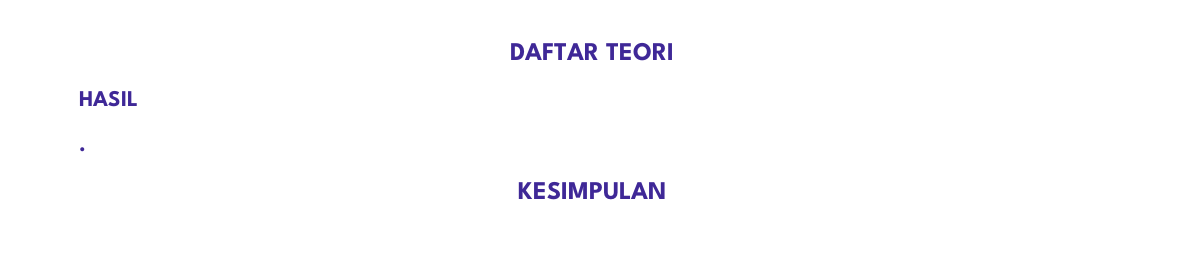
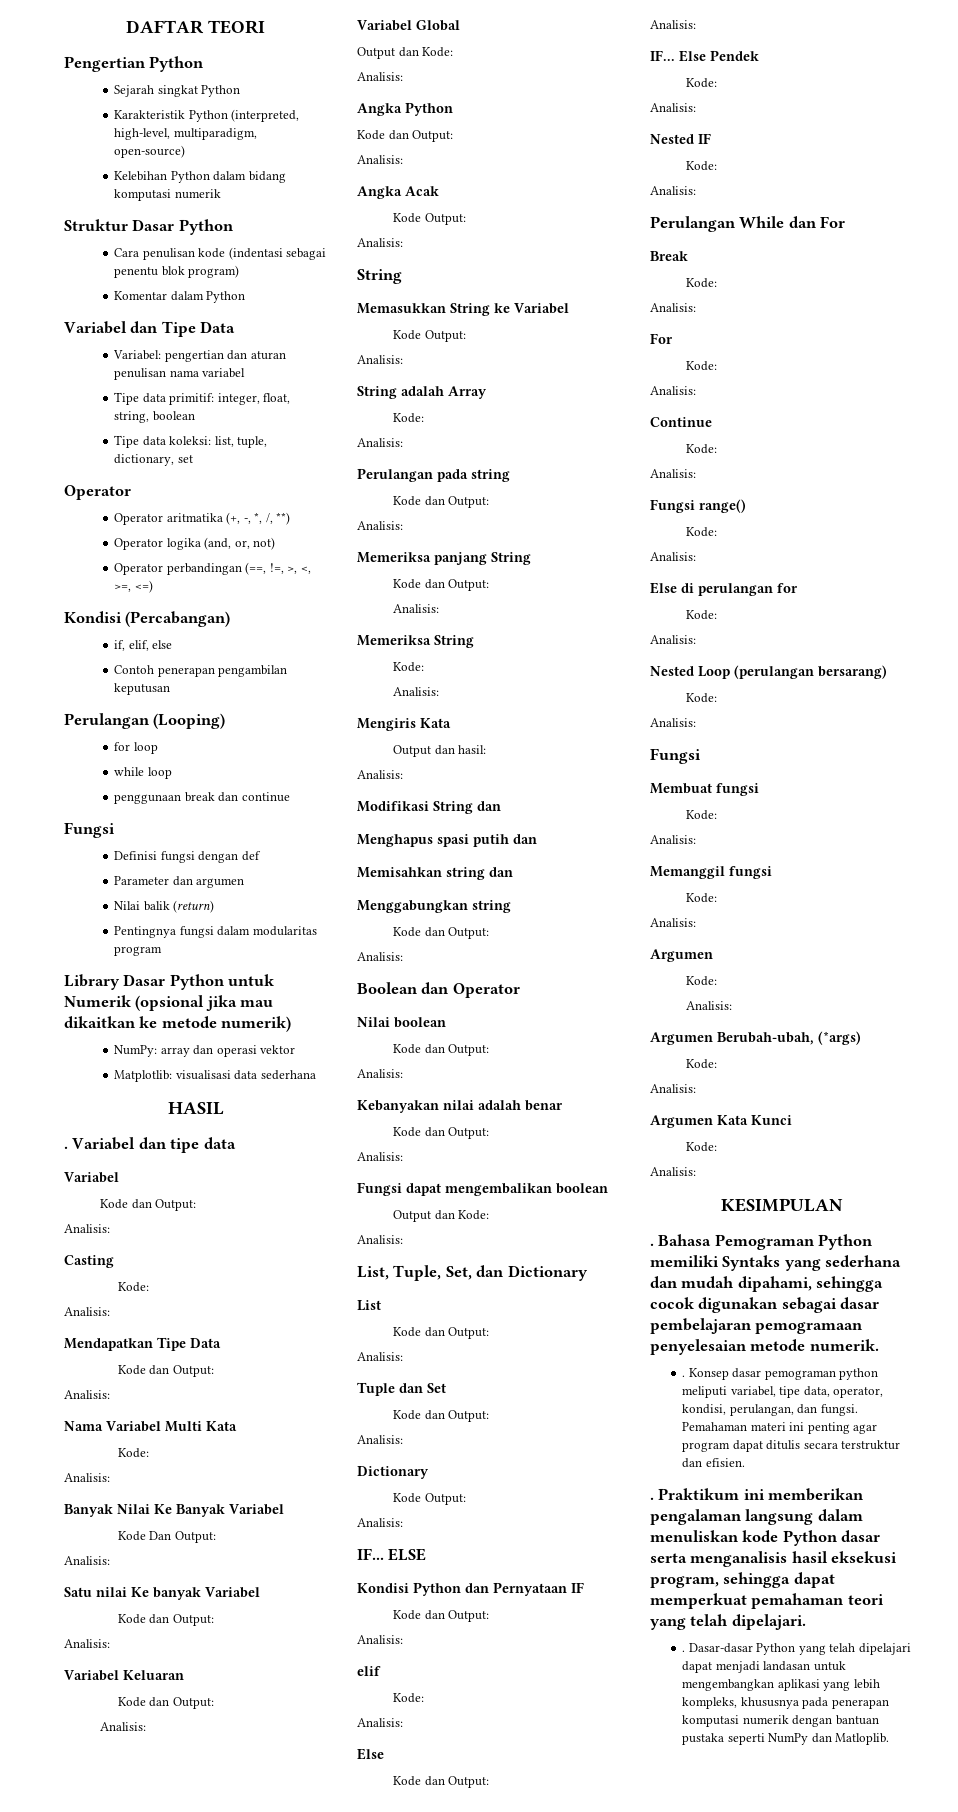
[79,90,138,107] [79,147,86,152] [518,181,666,200] HASIL // . // KESIMPULAN -> [64,56,205,72] [114,85,241,97] [114,109,300,122] [114,128,257,140] [114,145,186,158] [114,171,286,183] [114,189,221,201] [64,219,234,235] [114,247,327,260] [114,265,240,278] [114,291,246,303] [64,321,236,337] [113,350,286,362] [114,368,246,380] [114,392,291,405] [114,411,195,423] [114,435,268,448] [114,454,193,466] [64,485,131,500] [114,512,291,525] [114,537,276,550] [114,562,311,575] [114,580,153,593] [64,611,231,627] [114,640,173,651] [114,665,288,677] [114,683,171,695] [64,713,226,729] [114,742,158,754] [114,767,172,779] [114,792,290,804] [64,822,115,838] [114,851,261,863] [114,876,245,888] [114,900,215,913] [114,926,317,938] [114,946,163,956] [64,974,275,990] [64,995,274,1011] [64,1016,292,1032] [114,1045,296,1057] [114,1070,316,1082] [167,1102,224,1115] [64,1137,236,1153] [64,1172,119,1183] [99,1199,197,1211] [64,1224,110,1233] [64,1255,114,1268] [117,1282,149,1292] [64,1307,110,1316] [64,1337,221,1351] [117,1365,215,1377] [64,1390,110,1399] [64,1421,237,1432] [117,1448,149,1458] [64,1473,110,1482] [64,1504,284,1517] [117,1531,217,1543] [64,1556,110,1565] [64,1587,260,1600] [117,1614,215,1626] [64,1639,110,1648] [64,1670,184,1681] [117,1697,215,1709] [99,1722,146,1731] [357,20,460,31] [357,47,454,59] [357,72,403,81] [357,102,453,116] [357,130,454,142] [357,155,403,164] [357,186,439,199] [392,213,466,225] [357,238,403,247] [357,269,402,284] [357,303,569,316] [392,330,466,342] [357,355,403,364] [357,386,487,399] [392,413,424,423] [357,438,403,447] [357,468,510,482] [392,496,490,508] [357,521,403,530] [357,552,531,565] [392,579,490,591] [392,604,439,613] [357,635,474,648] [392,662,424,672] [392,687,439,696] [357,718,451,731] [392,745,487,757] [357,770,403,779] [357,801,501,814] [357,834,537,847] [357,867,513,880] [357,900,511,913] [392,927,490,939] [357,952,403,961] [357,982,520,998] [357,1017,446,1028] [392,1044,490,1056] [357,1069,403,1078] [357,1100,563,1113] [392,1127,490,1139] [357,1152,403,1161] [357,1182,608,1196] [392,1210,490,1222] [357,1235,403,1244] [357,1265,588,1281] [357,1300,381,1311] [392,1327,490,1339] [357,1352,403,1361] [357,1382,446,1396] [392,1410,490,1422] [357,1435,403,1444] [357,1466,429,1479] [392,1493,466,1505] [357,1518,403,1527] [357,1548,427,1561] [357,1582,584,1596] [392,1610,490,1622] [357,1635,403,1644] [357,1666,381,1676] [392,1693,424,1703] [357,1718,403,1727] [357,1748,384,1760] [392,1776,490,1788] [650,20,696,29] [650,50,759,62] [685,78,717,88] [650,103,696,112] [650,133,711,144] [685,161,717,171] [650,186,696,195] [650,216,846,232] [650,251,688,261] [685,278,717,288] [650,303,696,312] [650,333,673,344] [685,361,717,371] [650,386,696,395] [650,417,712,427] [685,444,717,454] [650,469,696,478] [650,499,746,513] [685,527,717,537] [650,552,696,561] [650,582,798,596] [685,610,717,620] [650,635,696,644] [650,665,887,679] [685,693,717,703] [650,718,696,727] [650,748,701,764] [650,783,759,796] [685,810,717,820] [650,835,696,844] [650,866,772,879] [685,893,717,903] [650,918,696,927] [650,949,713,962] [685,976,717,986] [685,1001,732,1010] [650,1031,861,1045] [685,1059,717,1069] [650,1084,696,1093] [650,1115,792,1128] [685,1142,717,1152] [650,1167,696,1176] [720,1198,843,1212] [650,1234,874,1250] [650,1255,902,1271] [650,1276,884,1292] [650,1297,880,1313] [650,1318,864,1334] [650,1339,879,1355] [682,1368,879,1380] [682,1386,884,1398] [682,1404,858,1416] [682,1422,878,1434] [682,1440,901,1452] [682,1458,745,1468] [650,1488,865,1501] [650,1509,863,1525] [650,1530,881,1546] [650,1551,898,1567] [650,1572,835,1588] [650,1593,884,1609] [650,1614,806,1630] [682,1643,911,1655] [682,1661,846,1673] [682,1679,880,1691] [682,1697,889,1709] [682,1715,879,1727] [682,1733,890,1745] Pengertian Python // Sejarah singkat Python // Karakteristik Python (interpreted, high-level, multiparadigm, open-source) // Kelebihan Python dalam bidang komputasi numerik // Struktur Dasar Python // Cara penulisan kode (indentasi sebagai penentu blok program) // Komentar dalam Python // Variabel dan Tipe Data // Variabel: pengertian dan aturan penulisan nama variabel // Tipe data primitif: integer, float, string, boolean // Tipe data koleksi: list, tuple, dictionary, set // Operator // Operator aritmatika (+, -, *, /, **) // Operator logika (and, or, not) // Operator perbandingan (==, !=, >, <, >=, <=) // Kondisi (Percabangan) // if, elif, else // Contoh penerapan pengambilan keputusan // Perulangan (Looping) // for loop // while loop // penggunaan break dan continue // Fungsi // Definisi fungsi dengan def // Parameter dan argumen // Nilai balik (return) // Pentingnya fungsi dalam modularitas program // Library Dasar Python untuk Numerik (opsional jika mau dikaitkan ke metode numerik) // NumPy: array dan operasi vektor // Matplotlib: visualisasi data sederhana // HASIL // . Variabel dan tipe data // Variabel // Kode dan Output: // Analisis: // Casting // Kode: // Analisis: // Mendapatkan Tipe Data // Kode dan Output: // Analisis: // Nama Variabel Multi Kata // Kode: // Analisis: // Banyak Nilai Ke Banyak Variabel // Kode Dan Output: // Analisis: // Satu nilai Ke banyak Variabel // Kode dan Output: // Analisis: // Variabel Keluaran // Kode dan Output: // Analisis: // Variabel Global // Output dan Kode: // Analisis: // Angka Python // Kode dan Output: // Analisis: // Angka Acak // Kode Output: // Analisis: // String // Memasukkan String ke Variabel // Kode Output: // Analisis: // String adalah Array // Kode: // Analisis: // Perulangan pada string // Kode dan Output: // Analisis: // Memeriksa panjang String // Kode dan Output: // Analisis: // Memeriksa String // Kode: // Analisis: // Mengiris Kata // Output dan hasil: // Analisis: // Modifikasi String dan // Menghapus spasi putih dan // Memisahkan string dan // Menggabungkan string // Kode dan Output: // Analisis: // Boolean dan Operator // Nilai boolean // Kode dan Output: // Analisis: // Kebanyakan nilai adalah benar // Kode dan Output: // Analisis: // Fungsi dapat mengembalikan boolean // Output dan Kode: // Analisis: // List, Tuple, Set, dan Dictionary // List // Kode dan Output: // Analisis: // Tuple dan Set // Kode dan Output: // Analisis: // Dictionary // Kode Output: // Analisis: // IF... ELSE // Kondisi Python dan Pernyataan IF // Kode dan Output: // Analisis: // elif // Kode: // Analisis: // Else // Kode dan Output: // Analisis: // IF... Else Pendek // Kode: // Analisis: // Nested IF // Kode: // Analisis: // Perulangan While dan For // Break // Kode: // Analisis: // For // Kode: // Analisis: // Continue // Kode: // Analisis: // Fungsi range() // Kode: // Analisis: // Else di perulangan for // Kode: // Analisis: // Nested Loop (perulangan bersarang) // Kode: // Analisis: // Fungsi // Membuat fungsi // Kode: // Analisis: // Memanggil fungsi // Kode: // Analisis: // Argumen // Kode: // Analisis: // Argumen Berubah-ubah, (*args) // Kode: // Analisis: // Argumen Kata Kunci // Kode: // Analisis: // KESIMPULAN // . Bahasa Pemograman Python memiliki Syntaks yang sederhana dan mudah dipahami, sehingga cocok digunakan sebagai dasar pembelajaran pemogramaan penyelesaian metode numerik. // . Konsep dasar pemograman python meliputi variabel, tipe data, operator, kondisi, perulangan, dan fungsi. Pemahaman materi ini penting agar program dapat ditulis secara terstruktur dan efisien. // . Praktikum ini memberikan pengalaman langsung dalam menuliskan kode Python dasar serta menganalisis hasil eksekusi program, sehingga dapat memperkuat pemahaman teori yang telah dipelajari. // . Dasar-dasar Python yang telah dipelajari dapat menjadi landasan untuk mengembangkan aplikasi yang lebih kompleks, khususnya pada penerapan komputasi numerik dengan bantuan pustaka seperti NumPy dan Matloplib.

